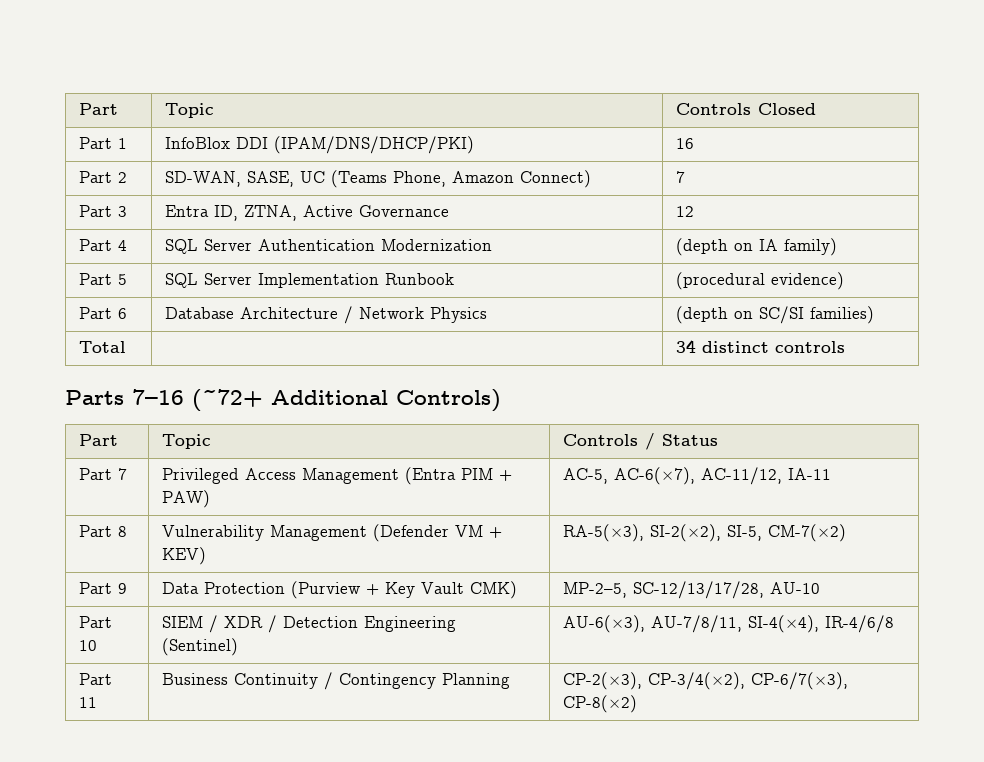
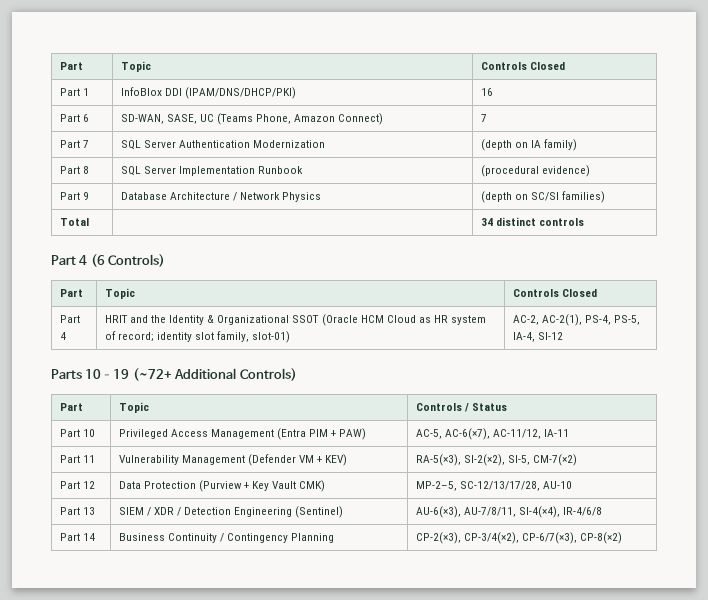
[117,172,127,183] 2 -> [82,114,89,122] 6
[117,206,127,217] [164,205,449,221] [675,206,694,217] [78,239,127,251] 3 | Entra ID, ZTNA, Active Governance | 12 // Part 4 -> [82,140,89,148] 7
[117,274,127,285] 5 -> [82,166,89,174] 8
[117,308,127,319] 6 -> [82,192,89,200] 9
(845, 347) none -> [51,254,166,267] [59,289,83,297] [104,288,135,299] [512,289,597,297] [59,315,80,323] [59,332,66,340] [104,314,487,326] [104,331,291,343] [512,314,641,326] [512,332,563,342] // Part 4 (6 Controls) // Part | Topic | Controls Closed // Part 4 | HRIT and the Identity & Organizational SSOT (Oracle HCM Cloud as HR system of record; identity slot family, slot-01) | AC-2, AC-2(1), PS-4, PS-5, IA-4, SI-12
[132,389,184,405] 7–16 -> [85,369,130,379] 10–19
[117,468,127,480] 7 -> [82,429,95,437] 10
[117,526,127,537] 8 -> [82,455,95,463] 11
[117,583,127,594] 9 -> [82,481,95,489] 12
[78,640,97,651] 10 -> [82,507,95,515] 13
[78,697,97,708] 11 -> [82,533,95,541] 14

